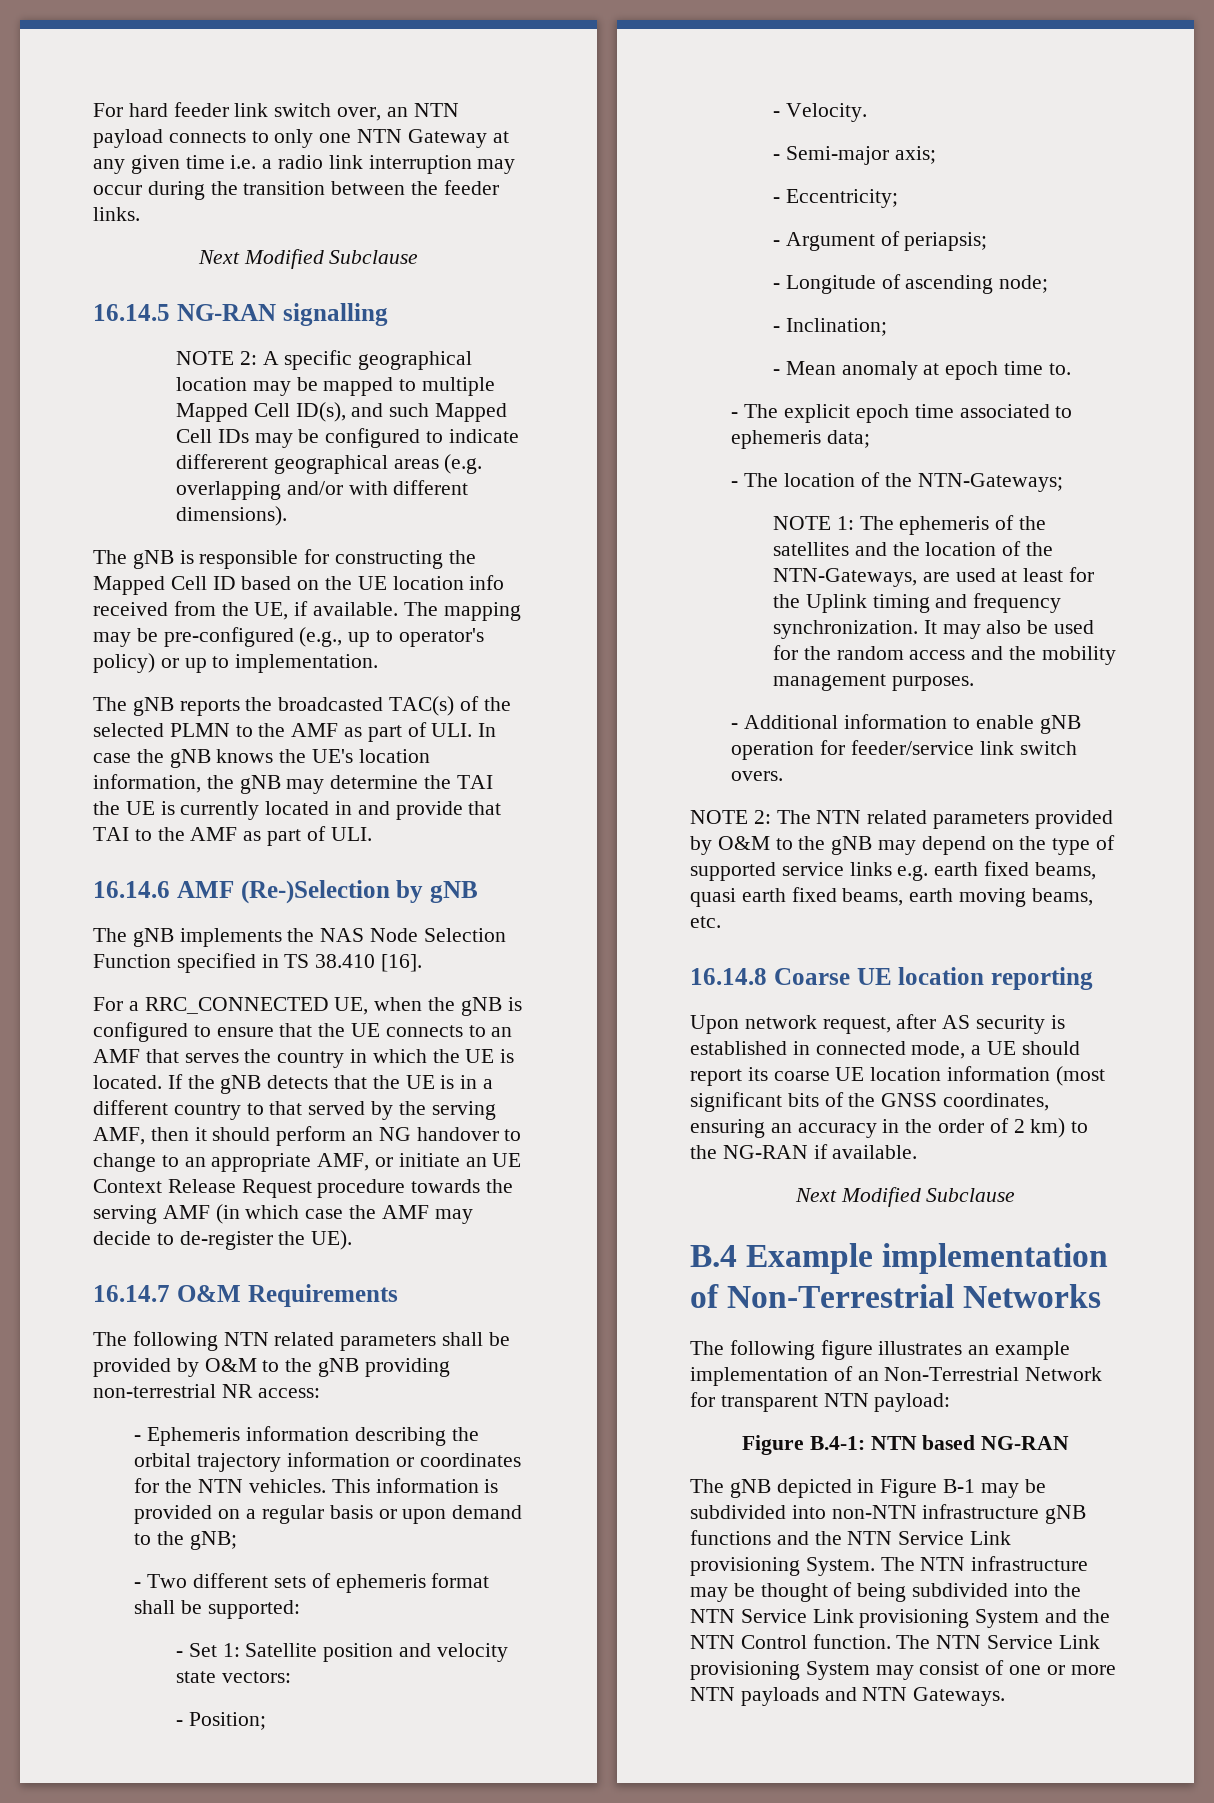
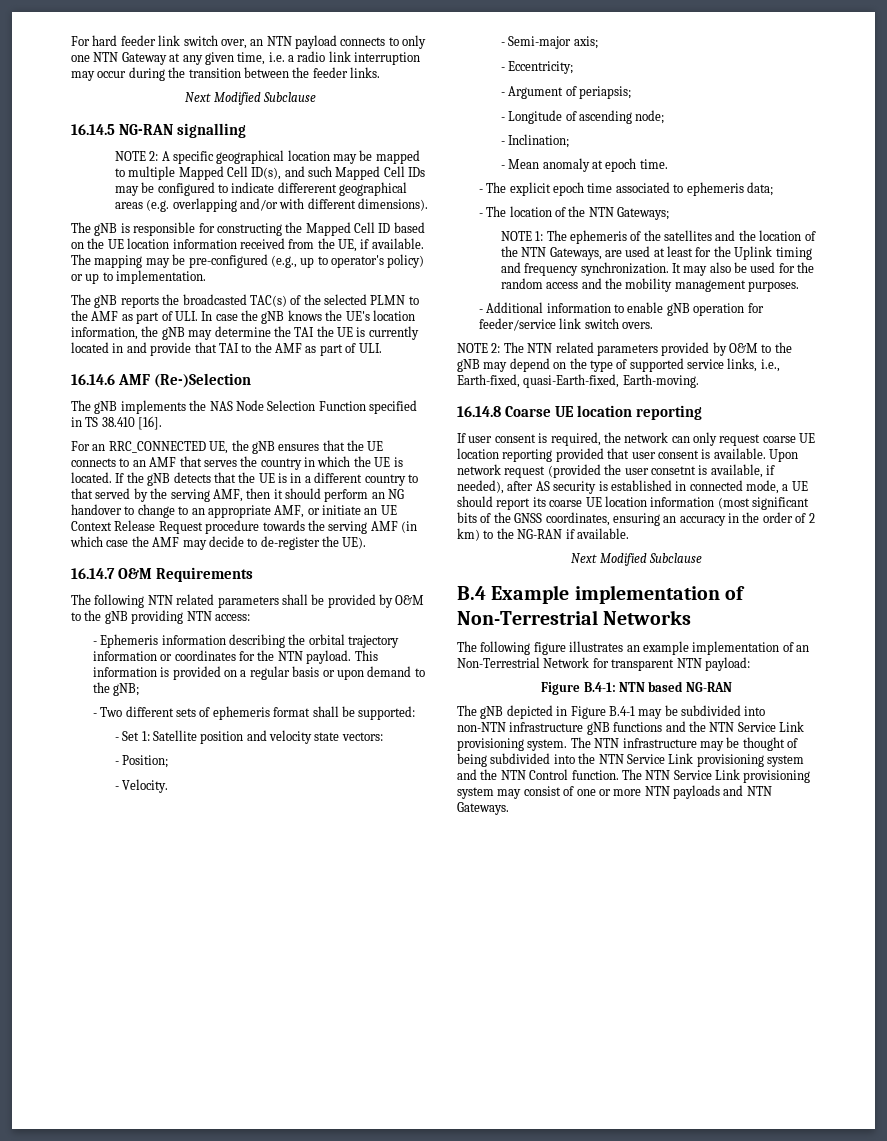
[185,155,225,169] time -> [237,52,266,65] time,
[469,575,505,590] info -> [172,239,237,249] information
[396,880,478,903] by gNB -> (251, 380) none
[128,1001,139,1011] a -> [92,444,106,451] an
[374,997,522,1016] [93,1022,274,1042] when the gNB is configured to ensure -> [231,440,320,454] the gNB ensures
[93,1384,253,1398] non-terrestrial NR -> [186,611,212,621] NTN
[248,1479,326,1493] vehicles. -> [306,650,352,664] payload.
[1003,361,1071,375] time to. -> [639,159,668,169] time.
[917,473,1063,492] NTN-Gateways; -> [588,207,670,220] NTN Gateways;
[772,568,917,587] NTN-Gateways, -> [521,247,602,260] NTN Gateways,
[849,861,1096,881] [690,887,1093,907] [690,916,721,928] links e.g. earth fixed beams, quasi earth fixed beams, earth moving beams, etc. -> [727,358,780,372] [457,374,699,388] links, i.e., Earth-fixed, quasi-Earth-fixed, Earth-moving.
[690,1015,891,1034] Upon network request, -> [457,432,816,446] [457,448,798,462] [457,464,775,478] [457,480,504,494] If user consent is required, the network can only request coarse UE location reporting provided that user consent is available. Upon network request (provided the user consetnt is available, if needed),
[943,1479,976,1493] B-1 -> [608,706,635,716] B.4-1
[805,1557,875,1576] System. -> [527,739,568,751] system.
[975,1609,1040,1628] System -> [767,755,804,767] system
[805,1661,870,1680] System -> [457,787,494,799] system

